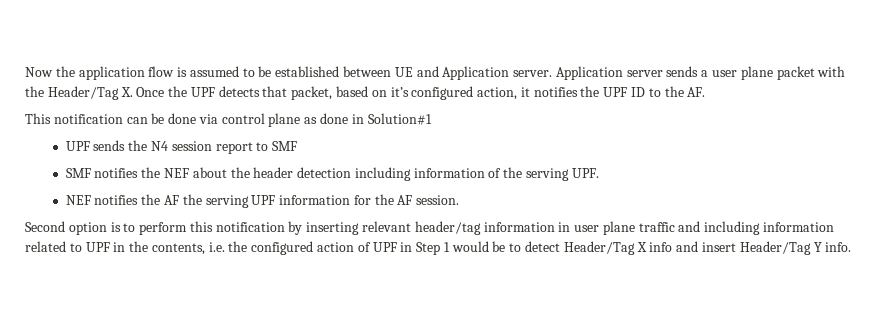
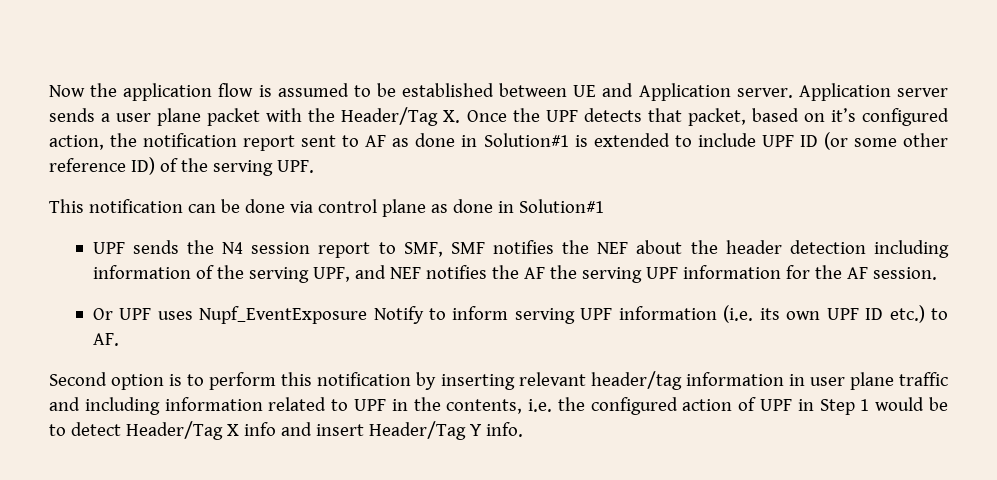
[520,86,706,97] it notifies the UPF ID to the AF. -> [110,132,949,151] [49,157,314,176] the notification report sent to AF as done in Solution#1 is extended to include UPF ID (or some other reference ID) of the serving UPF.
[272,141,298,151] SMF // -> [403,242,443,257] SMF,
[571,168,599,178] UPF. // -> [312,265,386,282] UPF, and
(460, 200) none -> [92,305,948,324] [92,333,119,346] // Or UPF uses Nupf_EventExposure Notify to inform serving UPF information (i.e. its own UPF ID etc.) to AF.

